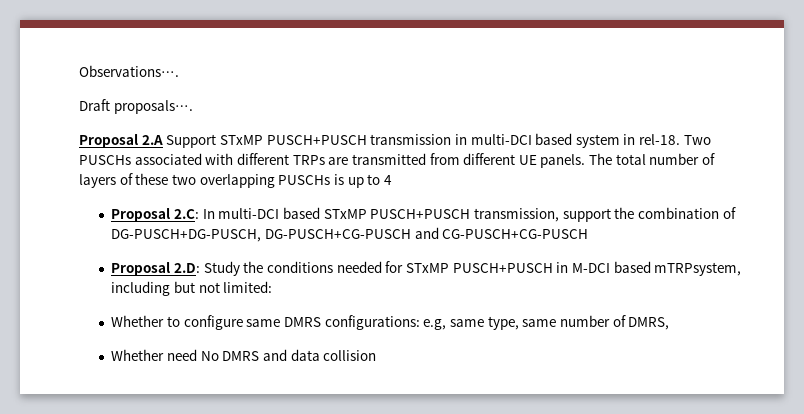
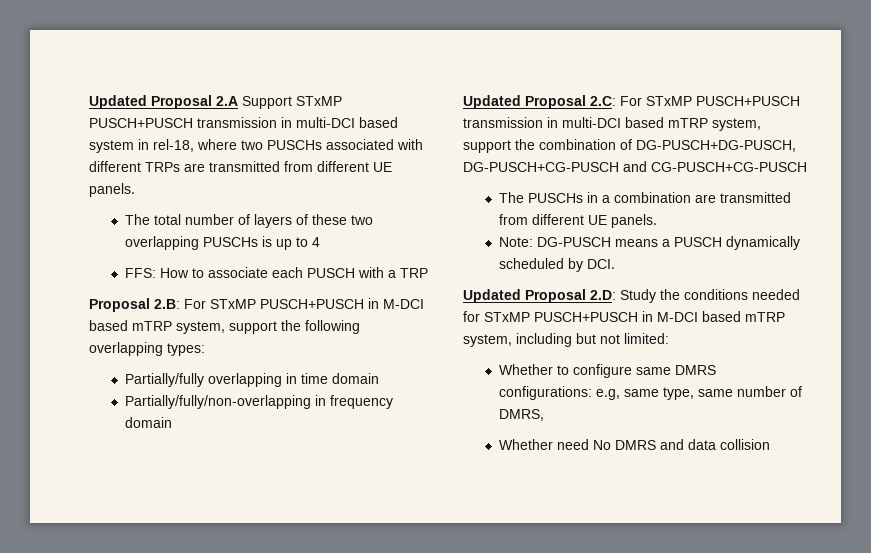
[79,65,179,77] [79,99,193,114] Observations…. // Draft proposals…. // -> [89,95,147,109] Updated
[639,134,711,145] rel-18. Two -> [153,139,263,152] rel-18, where two
(586, 161) none -> (135, 190) //
[111,207,559,222] Proposal 2.C: In multi-DCI based STxMP PUSCH+PUSCH transmission, -> [124,267,428,278] [89,298,424,312] [89,320,360,334] [89,342,205,356] [124,373,379,387] [124,395,393,409] [124,417,172,428] [463,95,800,109] [463,117,761,131] FFS: How to associate each PUSCH with a TRP // Proposal 2.B: For STxMP PUSCH+PUSCH in M-DCI based mTRP system, support the following overlapping types: // Partially/fully overlapping in time domain // Partially/fully/non-overlapping in frequency domain // Updated Proposal 2.C: For STxMP PUSCH+PUSCH transmission in multi-DCI based mTRP system,
(589, 234) none -> [498,192,791,203] [498,214,657,228] [498,236,800,250] [498,258,615,272] [463,289,521,303] The PUSCHs in a combination are transmitted from different UE panels. // Note: DG-PUSCH means a PUSCH dynamically scheduled by DCI. // Updated
[654,262,742,276] mTRPsystem, -> [745,312,785,322] [463,334,512,347] mTRP system,

